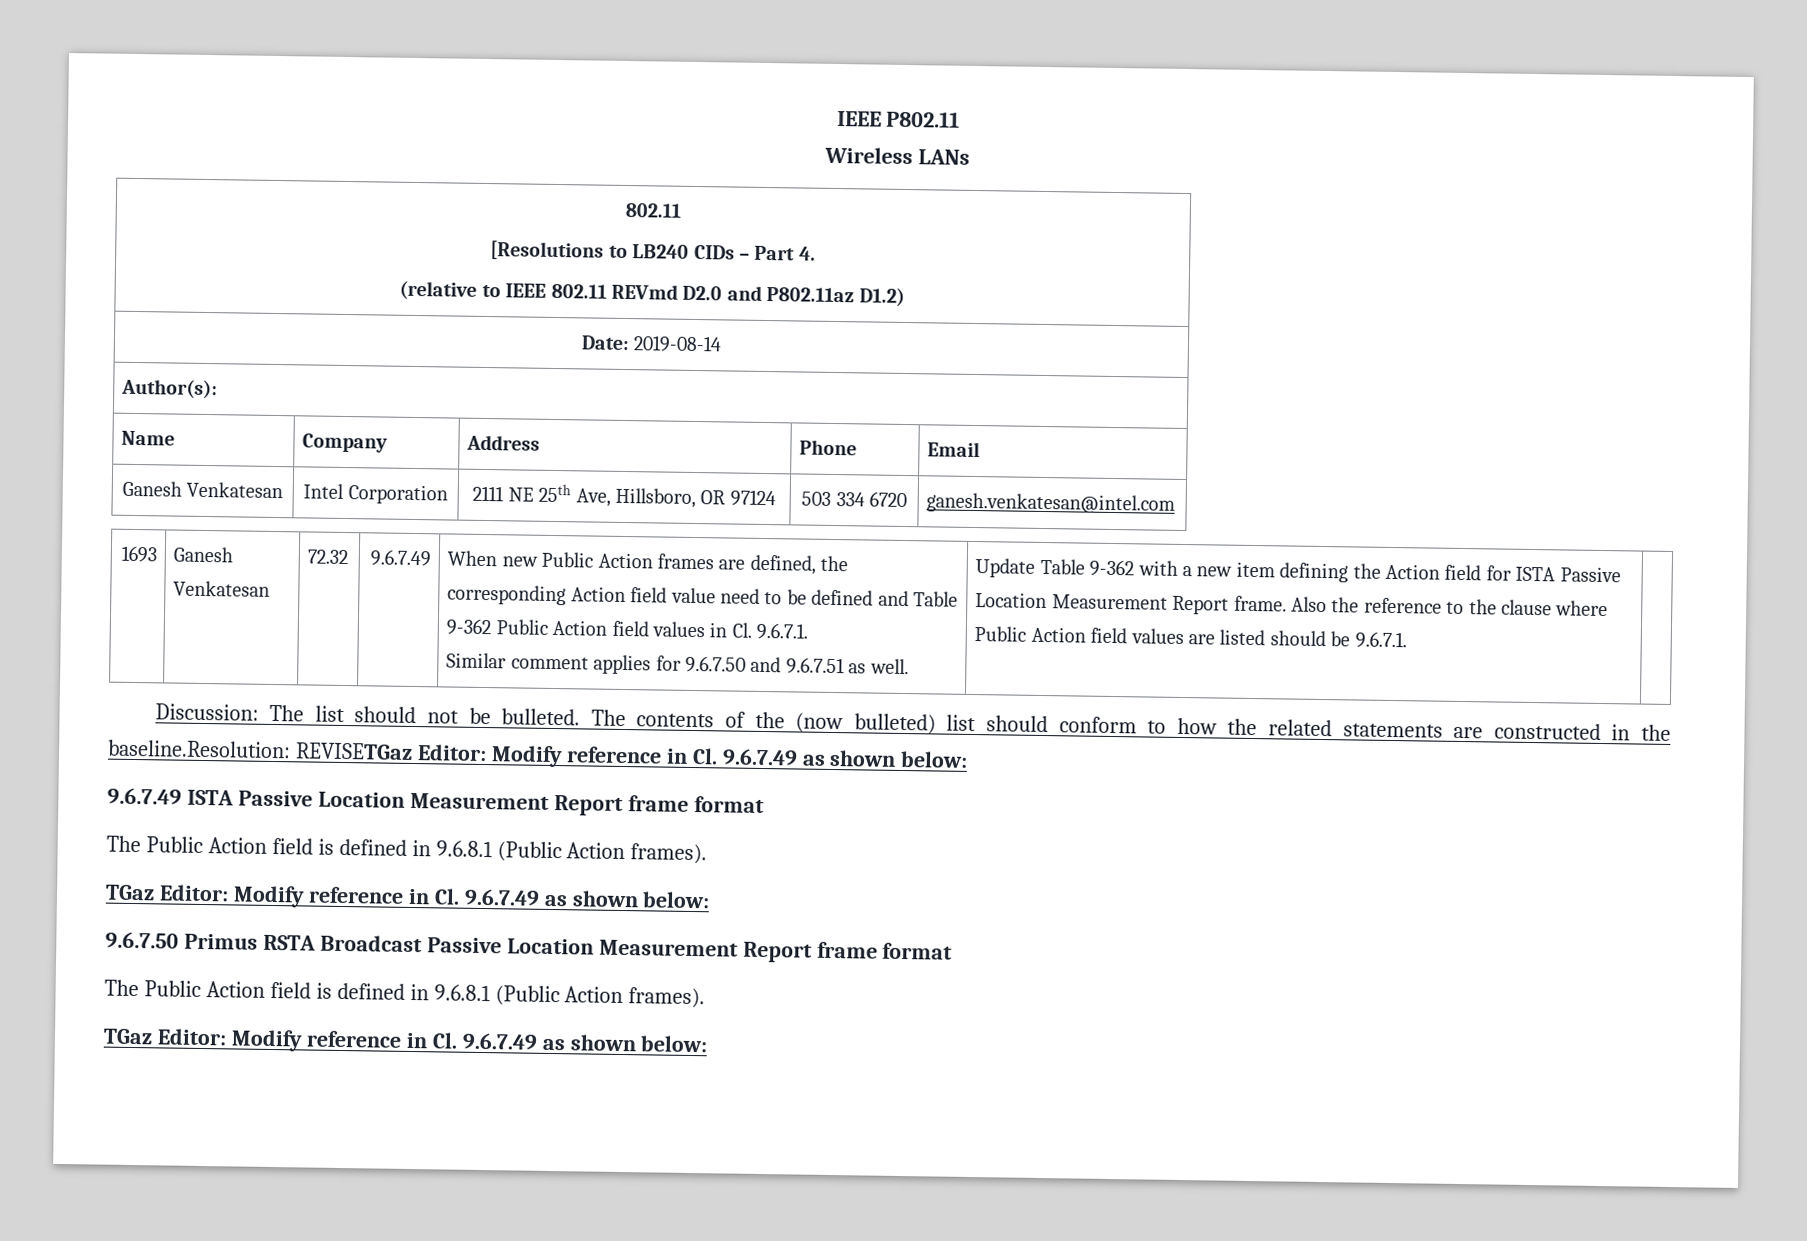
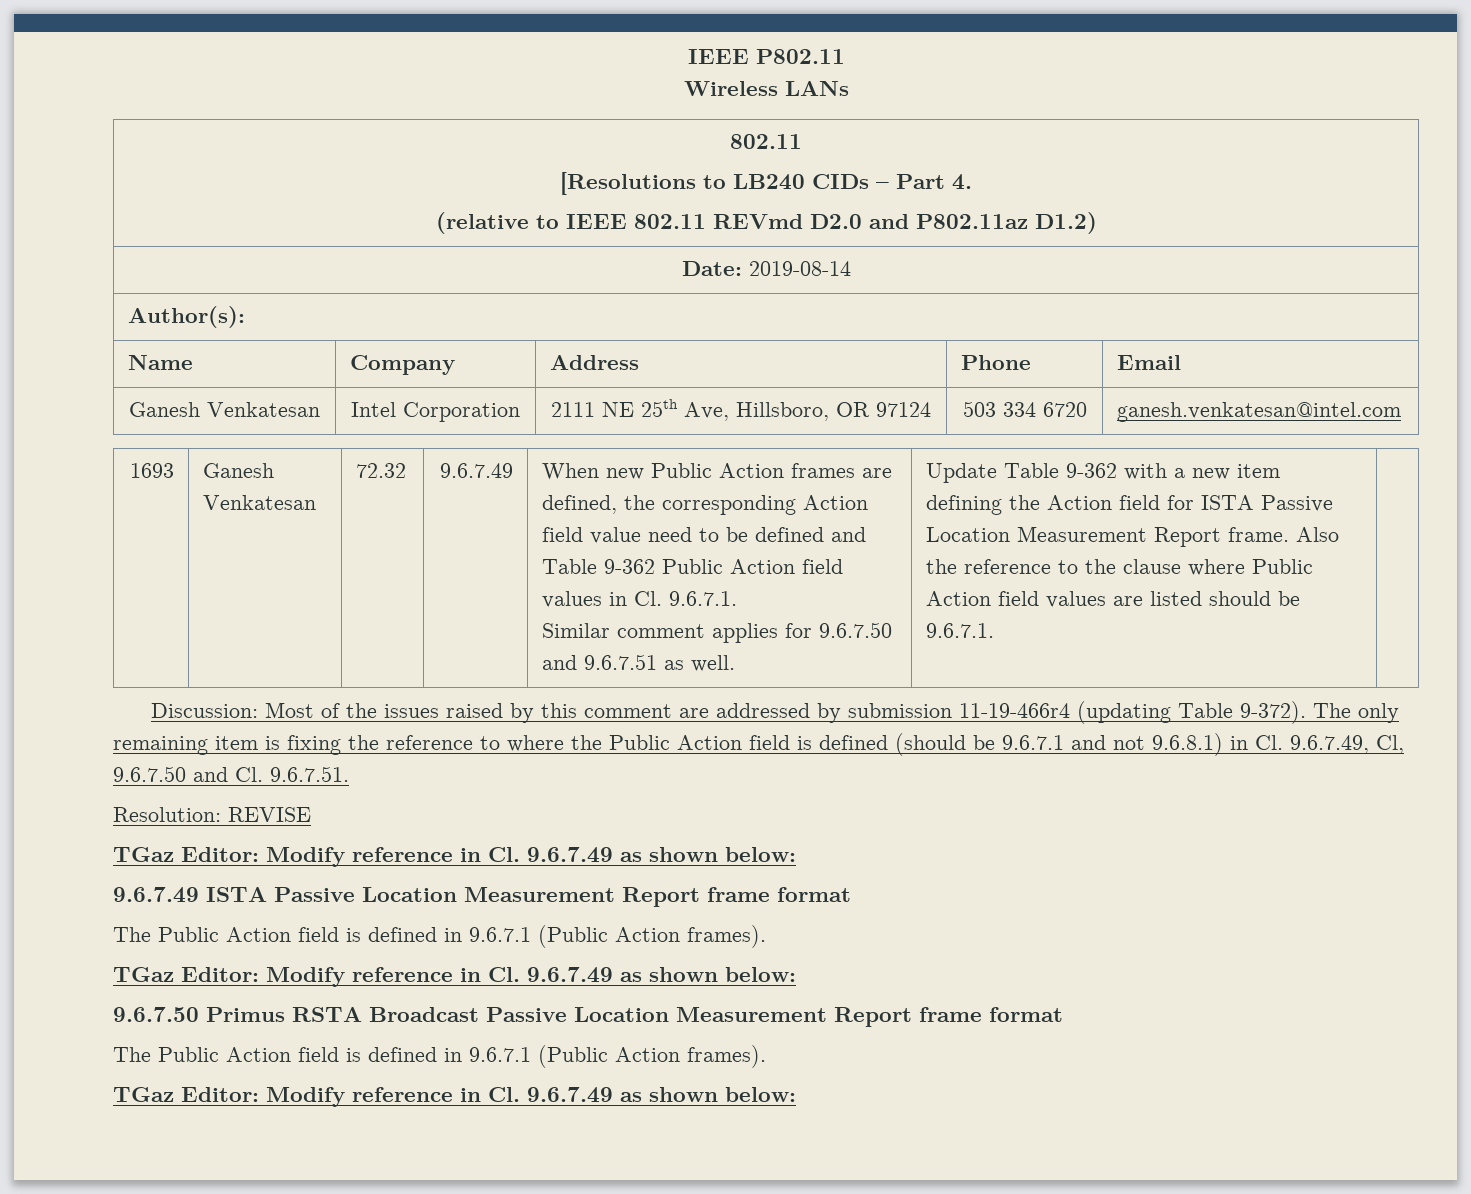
[269,704,1671,741] [107,739,413,760] The list should not be bulleted. The contents of the (now bulleted) list should conform to how the related statements are constructed in the baseline.Resolution: REVISETGaz -> [265,701,1400,724] [113,733,1404,756] [113,766,349,782] [113,807,311,822] [113,847,174,862] Most of the issues raised by this comment are addressed by submission 11-19-466r4 (updating Table 9-372). The only remaining item is fixing the reference to where the Public Action field is defined (should be 9.6.7.1 and not 9.6.8.1) in Cl. 9.6.7.49, Cl, 9.6.7.50 and Cl. 9.6.7.51. // Resolution: REVISE // TGaz
[435,840,493,858] 9.6.8.1 -> [469,927,531,942] 9.6.7.1
[433,984,491,1002] 9.6.8.1 -> [469,1047,531,1062] 9.6.7.1

